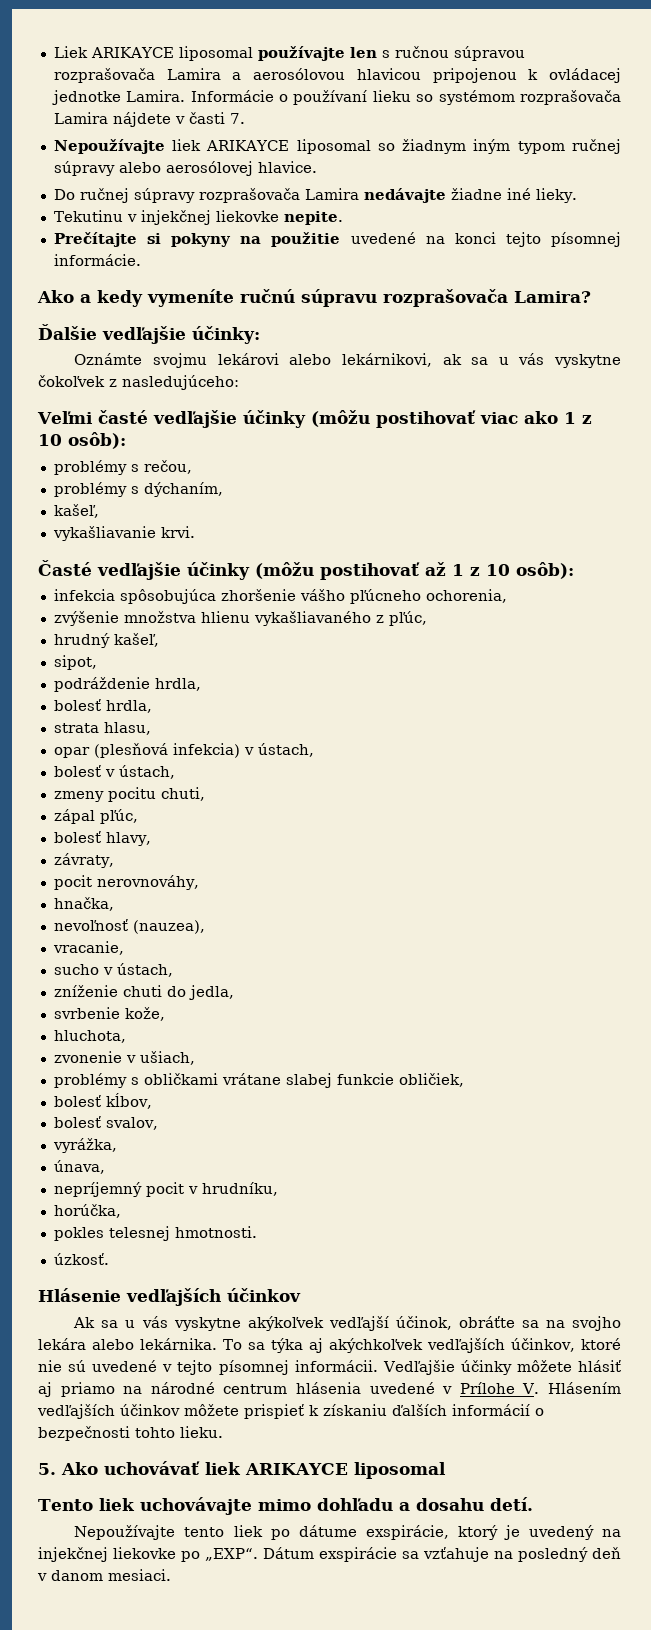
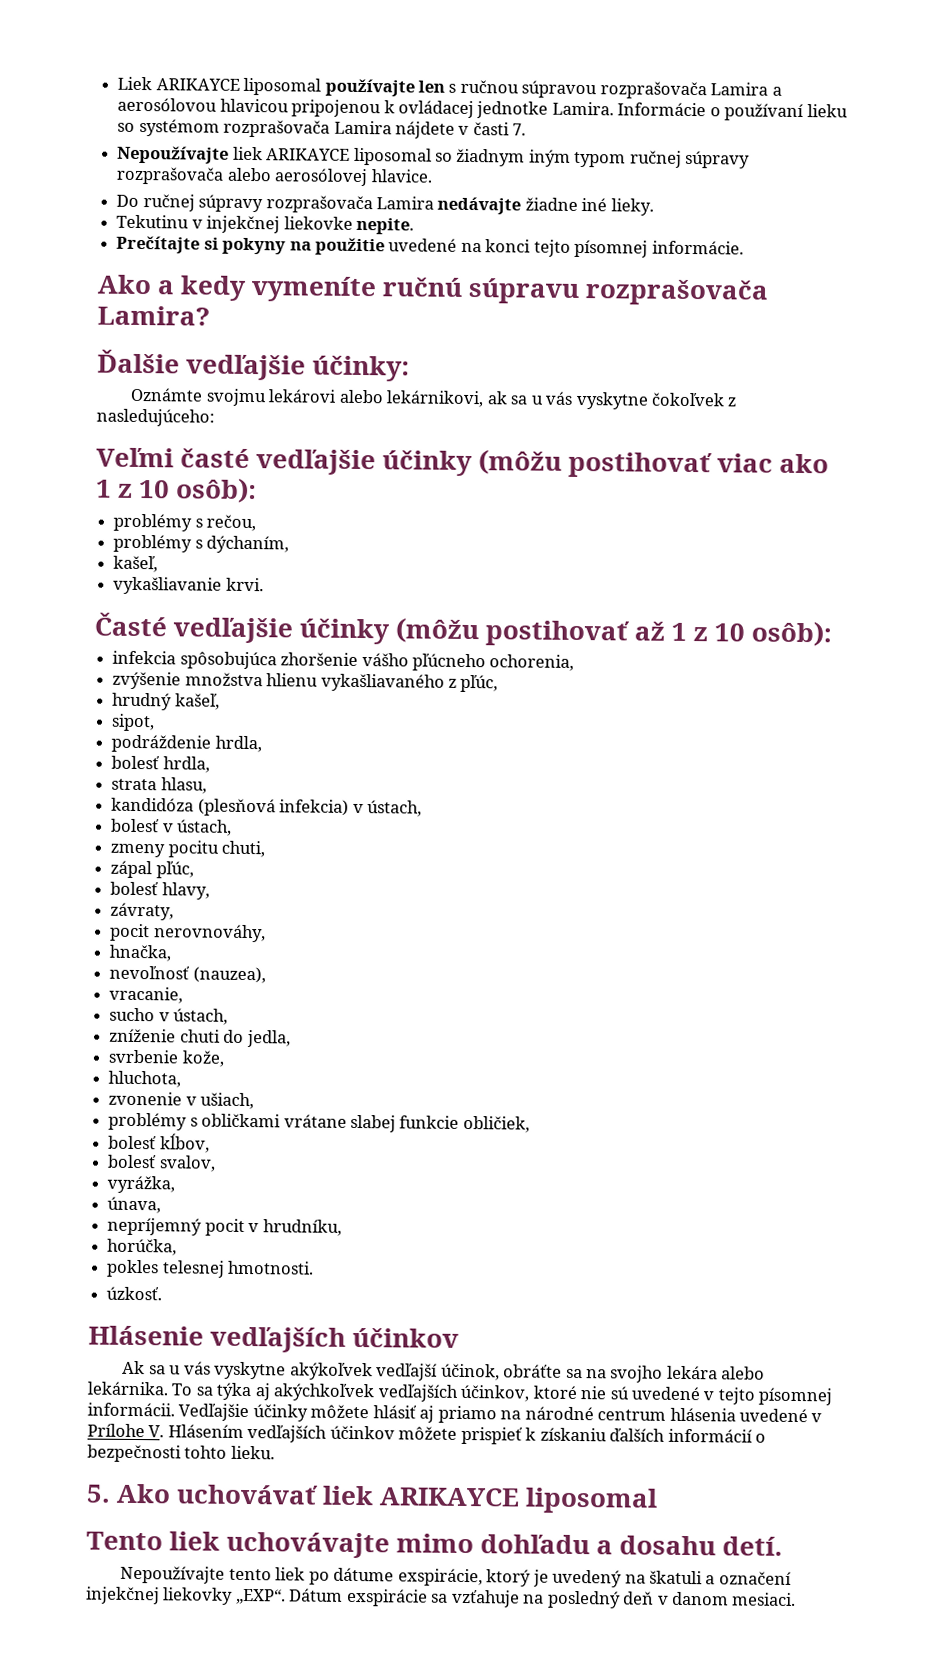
(115, 168) none -> [116,166,225,185] rozprašovača
[53,747,90,758] opar -> [111,797,195,812] kandidóza
[38,1547,200,1562] injekčnej liekovke po -> [648,1570,792,1585] [86,1586,234,1605] škatuli a označení injekčnej liekovky

